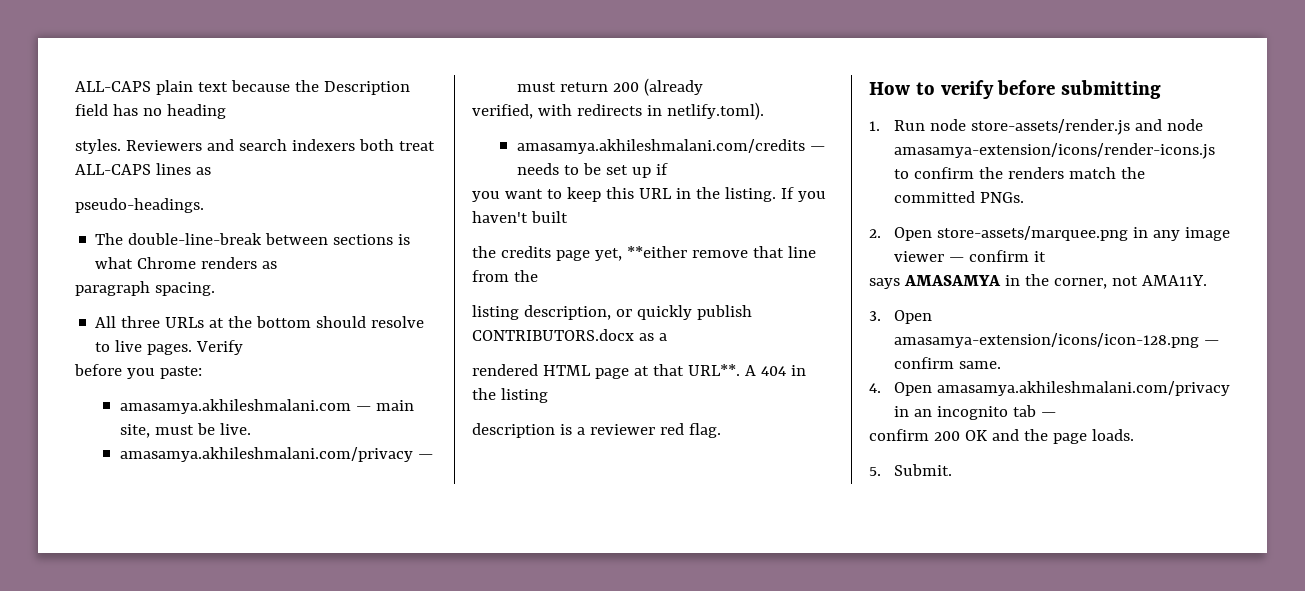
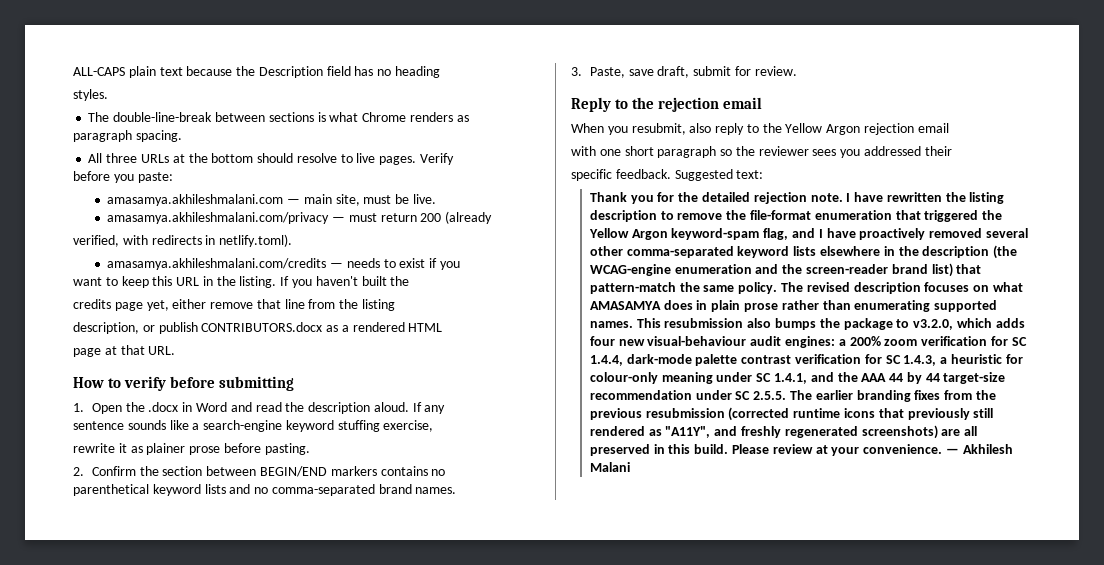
[125,139,435,151] [75,163,211,175] [75,198,204,213] Reviewers and search indexers both treat ALL-CAPS lines as // pseudo-headings. -> (108, 95) none
[582,163,651,178] be set up -> [399,258,426,268] exist
[472,191,500,202] // you -> [439,261,460,270] you //
[472,246,496,258] // the -> [390,276,410,286] the //
[626,246,687,258] **either -> [172,299,207,309] either
[472,305,519,320] // listing -> [362,299,396,311] listing //
[636,305,692,320] quickly -> (155, 328) none
(667, 337) // -> (349, 328) none
(591, 370) none -> (443, 327) //
[687,364,806,376] [472,388,548,403] [472,423,721,438] URL**. A 404 in the listing // description is a reviewer red flag. -> [148,346,176,355] URL.
[893,119,1203,135] [893,143,1215,159] [893,167,1145,179] [893,191,1024,203] [869,226,1230,241] [893,250,1046,262] [869,274,1207,289] [869,310,932,324] [893,333,1219,348] [893,357,1001,369] [869,381,1230,396] [893,405,1056,420] [869,429,1134,444] [869,464,952,476] Run node store-assets/render.js and node amasamya-extension/icons/render-icons.js to confirm the renders match the committed PNGs. // 2. Open store-assets/marquee.png in any image viewer — confirm it // says AMASAMYA in the corner, not AMA11Y. // 3. Open amasamya-extension/icons/icon-128.png — confirm same. // 4. Open amasamya.akhileshmalani.com/privacy in an incognito tab — // confirm 200 OK and the page loads. // 5. Submit. -> [91,402,446,414] [73,420,434,432] [73,443,310,455] [73,466,446,477] [73,484,457,496] [571,66,797,78] [571,97,763,112] [571,123,949,135] [571,146,952,158] [571,169,764,181] [589,192,1005,204] [589,210,1003,222] [588,228,1028,240] [589,245,1018,259] [589,263,982,277] [589,282,1023,294] [589,300,998,312] [589,318,1025,330] [589,336,1027,348] [589,354,1023,366] [589,372,1006,384] [589,390,996,402] [589,407,994,421] [589,425,978,439] [589,444,1013,456] [589,462,630,472] Open the .docx in Word and read the description aloud. If any // sentence sounds like a search-engine keyword stuffing exercise, // rewrite it as plainer prose before pasting. // 2. Confirm the section between BEGIN/END markers contains no // parenthetical keyword lists and no comma-separated brand names. // 3. Paste, save draft, submit for review. // Reply to the rejection email // When you resubmit, also reply to the Yellow Argon rejection email // with one short paragraph so the reviewer sees you addressed their // specific feedback. Suggested text: // Thank you for the detailed rejection note. I have rewritten the listing description to remove the file-format enumeration that triggered the Yellow Argon keyword-spam flag, and I have proactively removed several other comma-separated keyword lists elsewhere in the description (the WCAG-engine enumeration and the screen-reader brand list) that pattern-match the same policy. The revised description focuses on what AMASAMYA does in plain prose rather than enumerating supported names. This resubmission also bumps the package to v3.2.0, which adds four new visual-behaviour audit engines: a 200% zoom verification for SC 1.4.4, dark-mode palette contrast verification for SC 1.4.3, a heuristic for colour-only meaning under SC 1.4.1, and the AAA 44 by 44 target-size recommendation under SC 2.5.5. The earlier branding fixes from the previous resubmission (corrected runtime icons that previously still rendered as "A11Y", and freshly regenerated screenshots) are all preserved in this build. Please review at your convenience. — Akhilesh Malani

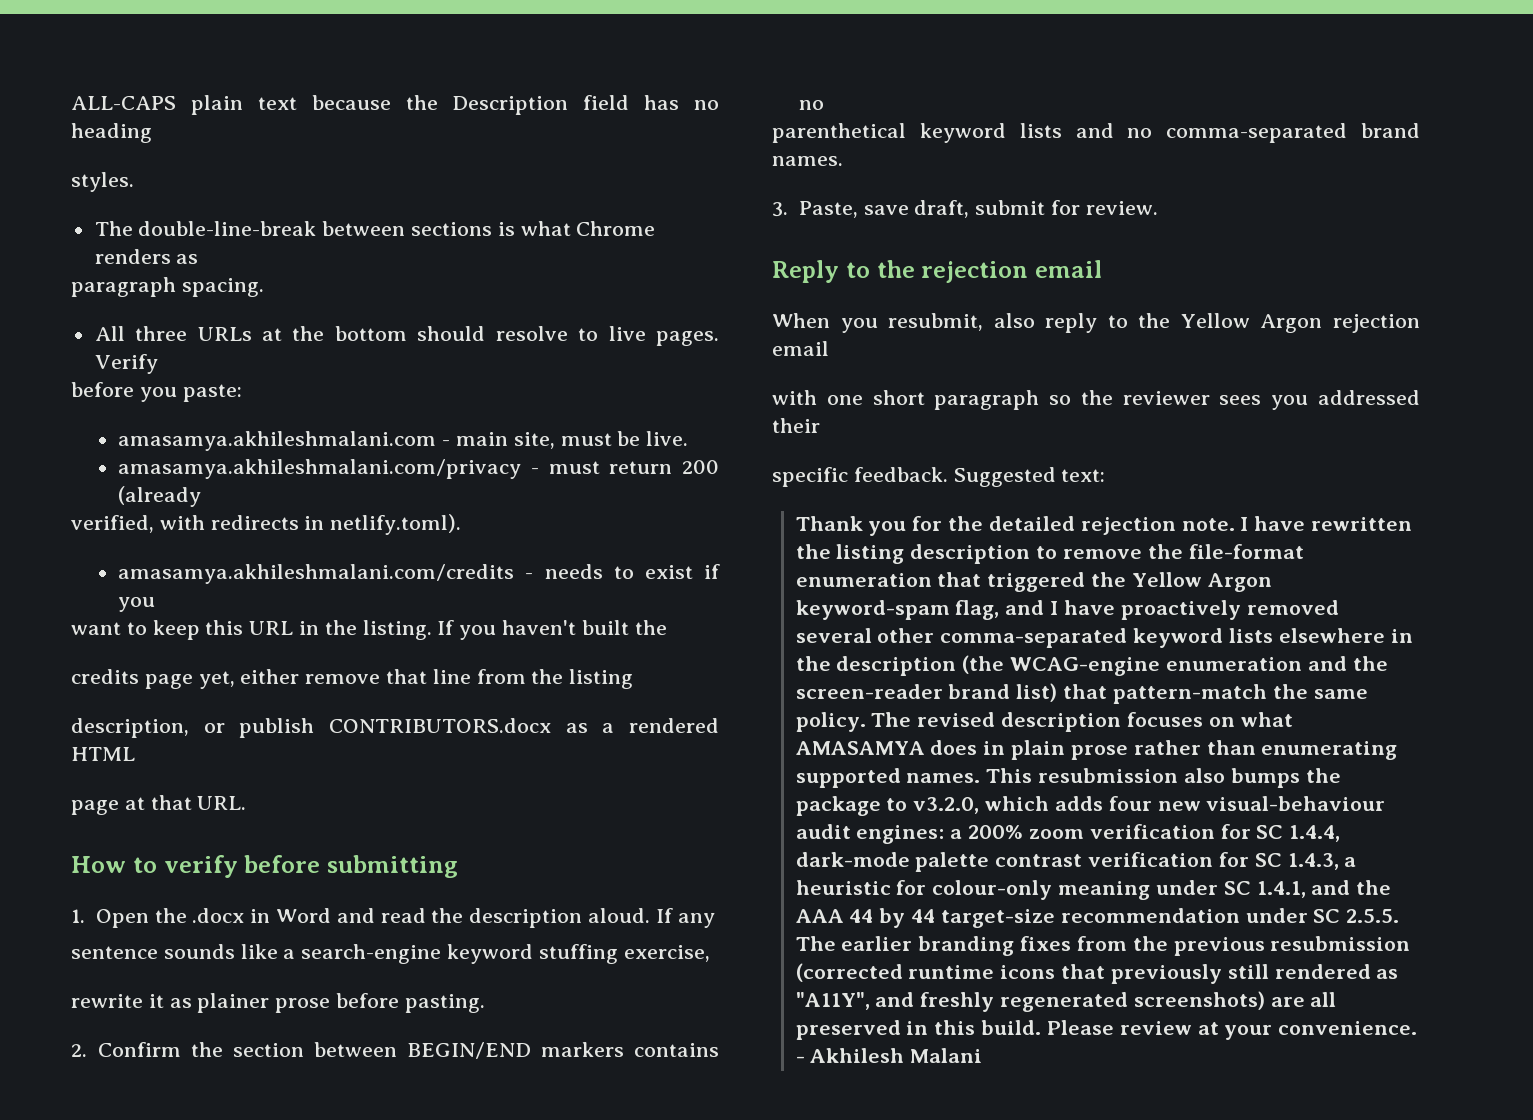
[287,199,301,204] — -> [442,440,451,446] -
[332,217,346,222] — -> [531,468,540,474] -
[330,263,344,268] — -> [525,573,534,579] -
[945,448,959,454] — -> [795,1056,805,1063] -

